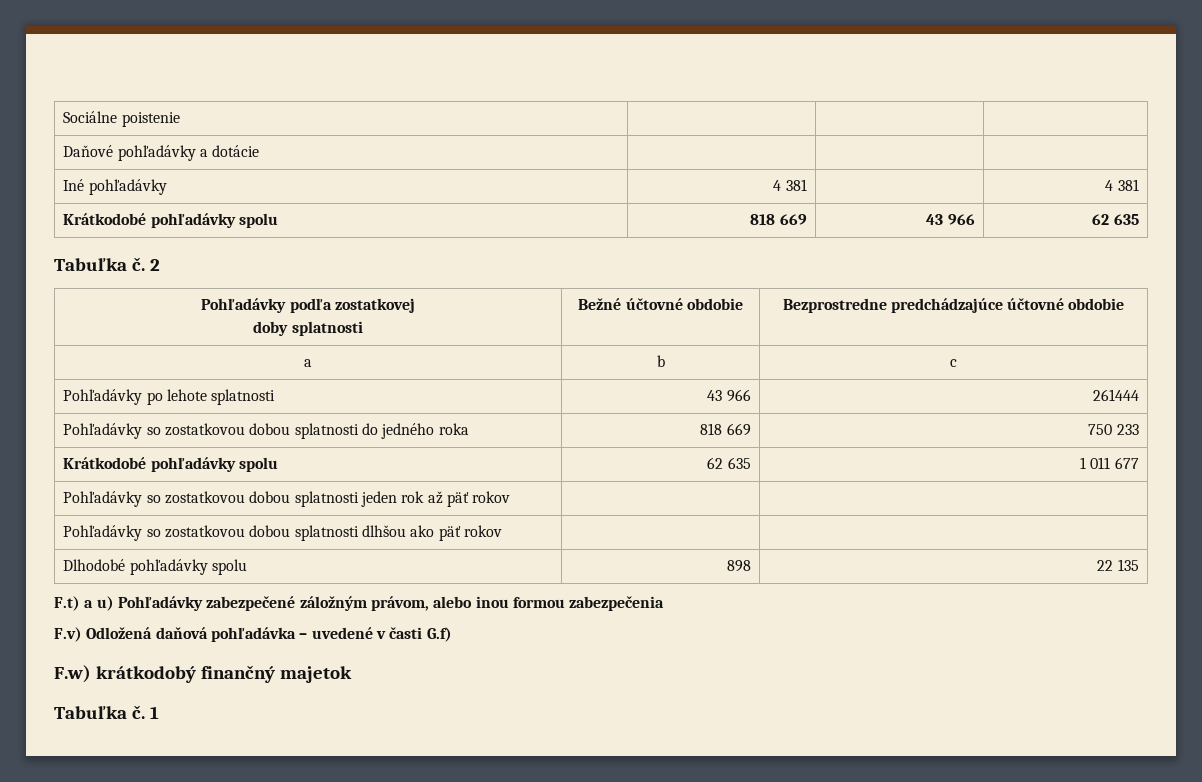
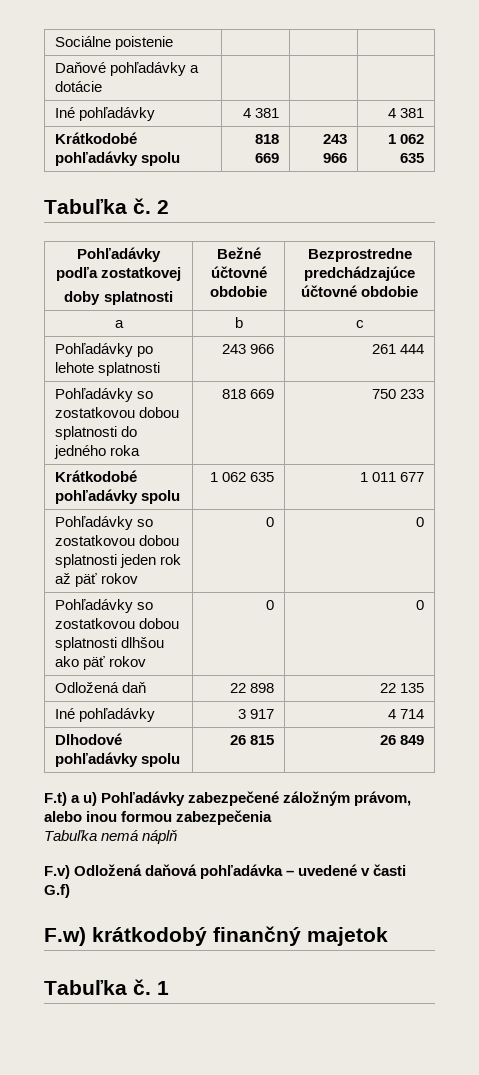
[926,214,975,225] [1092,214,1110,225] 43 966 | 62 -> [323,134,348,144] [323,153,348,163] [388,134,425,144] 243 966 | 1 062
[707,389,751,402] [1092,389,1139,401] 43 966 | 261444 -> [222,344,275,354] [372,344,425,354] 243 966 | 261 444
[707,457,724,469] 62 -> [210,472,247,482] 1 062
(511, 497) | -> [266,517,275,527] [416,517,425,527] 0 | 0
[63,559,248,575] [726,560,751,572] [1097,559,1139,571] | // Dlhodobé pohľadávky spolu | 898 | 22 135 -> [266,600,275,610] [416,600,425,610] [54,682,146,693] [230,683,275,693] [380,683,425,693] [54,708,155,722] [238,709,275,719] [388,709,425,719] [54,733,122,745] [54,752,180,767] [230,735,275,745] [380,735,425,745] 0 | 0 // Odložená daň | 22 898 | 22 135 // Iné pohľadávky | 3 917 | 4 714 // Dlhodové pohľadávky spolu | 26 815 | 26 849
(665, 603) none -> [44,830,178,844] // Tabuľka nemá náplň

